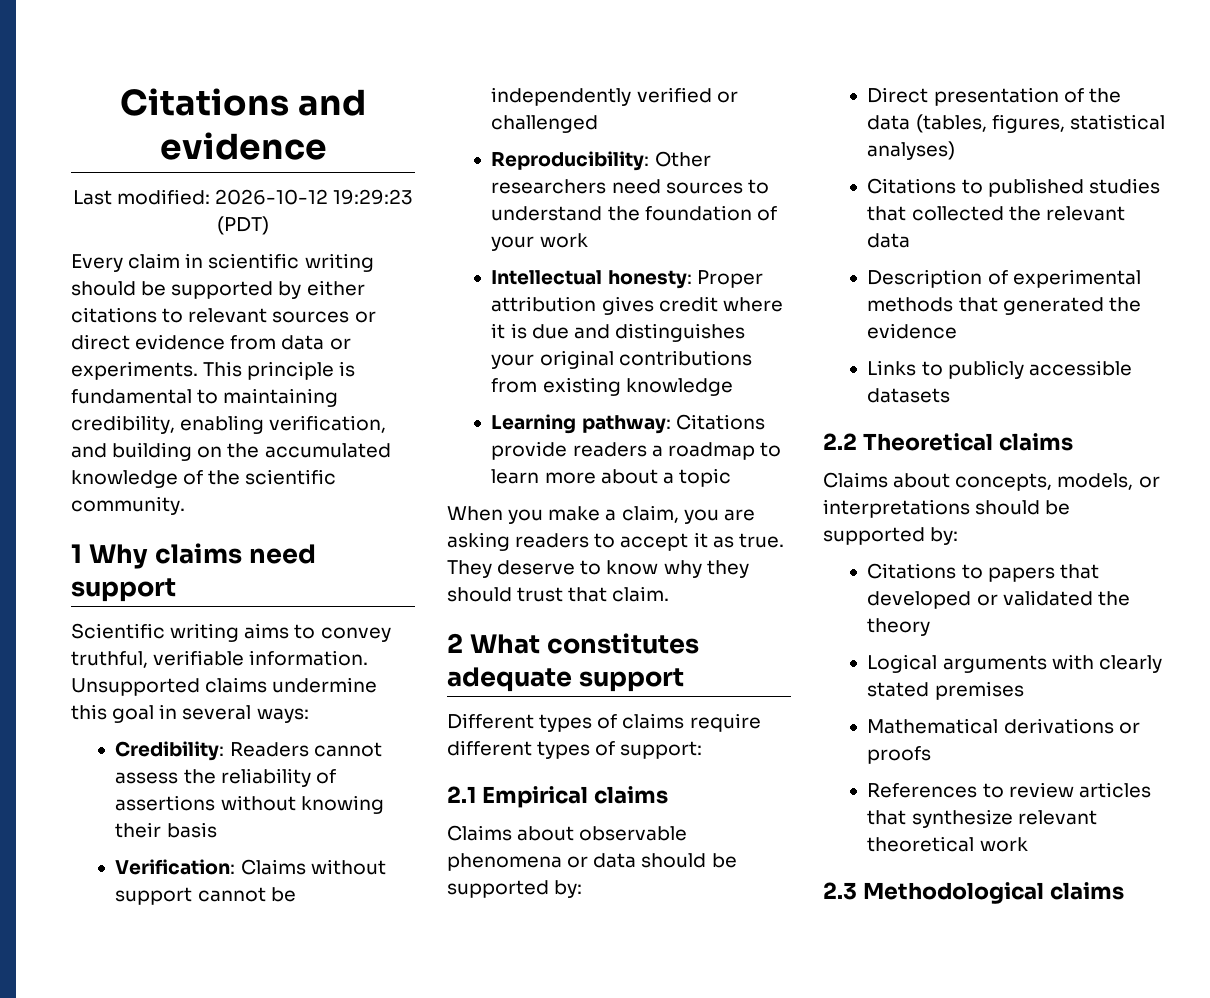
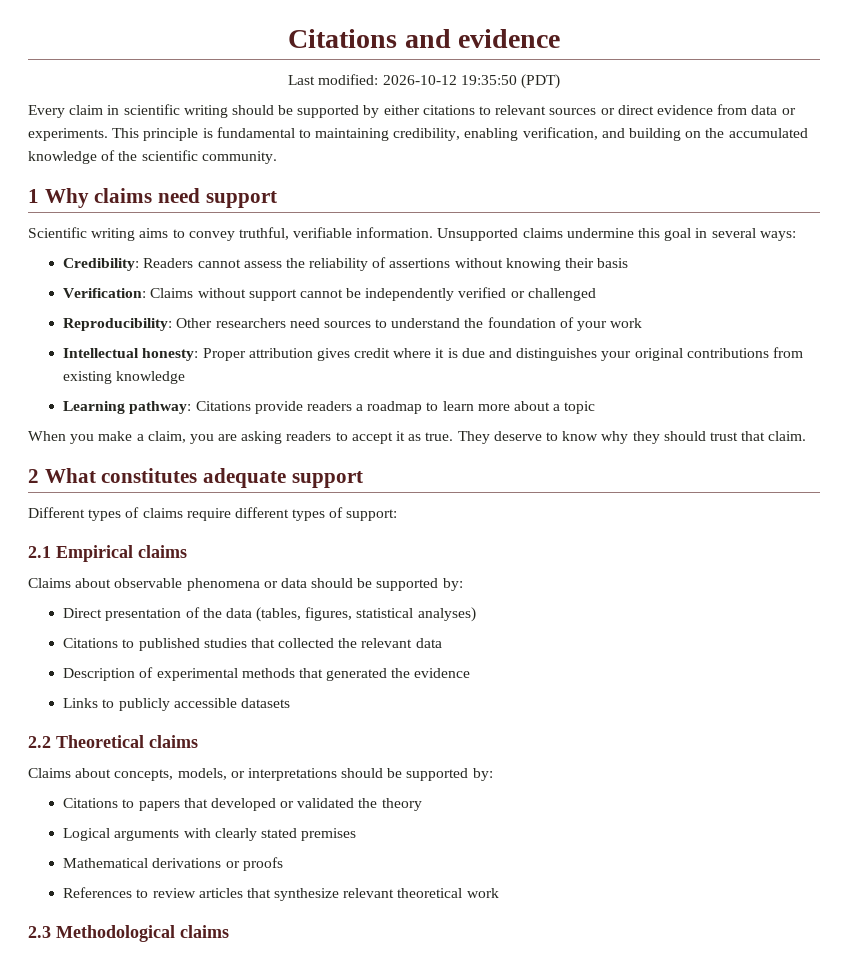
[333,189,414,205] 19:29:23 -> [460,75,517,85] 19:35:50

